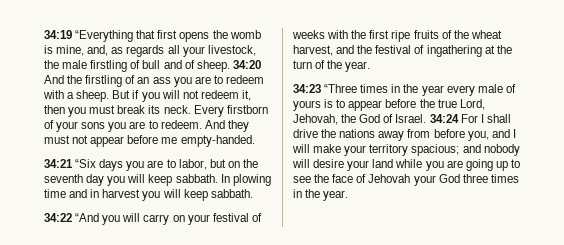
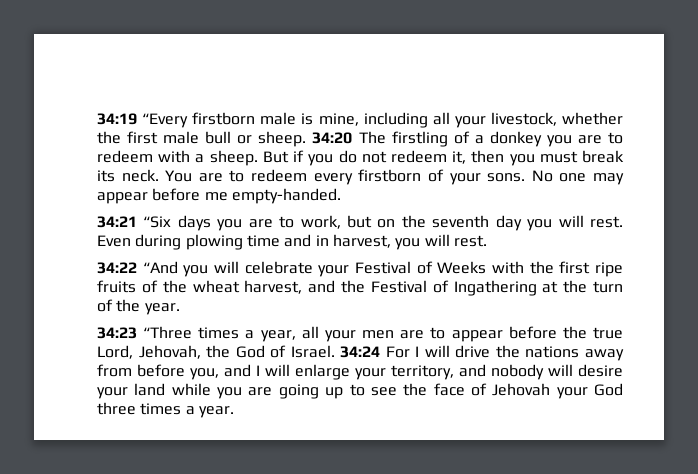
[75,30,261,42] [44,45,256,57] [44,60,261,72] [44,75,171,87] “Everything that first opens the womb is mine, and, as regards all your livestock, the male firstling of bull and of sheep. 34:20 And the firstling of an ass -> [142,112,624,128] [97,131,542,147] “Every firstborn male is mine, including all your livestock, whether the first male bull or sheep. 34:20 The firstling of a donkey
[161,90,180,99] will -> [338,150,357,163] do
[193,105,268,117] [44,120,249,132] [44,135,89,144] Every firstborn of your sons you are to redeem. And they must not -> [165,169,625,185] You are to redeem every firstborn of your sons. No one may
[178,159,207,170] labor, -> [300,215,341,229] work,
[148,174,230,186] keep sabbath. In -> [590,216,623,228] [97,234,182,250] rest. Even during
[102,189,253,201] harvest you will keep sabbath. -> [332,234,487,250] harvest, you will rest.
[143,213,262,225] [292,30,325,39] carry on your festival of weeks -> [244,261,487,277] celebrate your Festival of Weeks
[375,45,482,57] festival of ingathering -> [370,280,537,296] Festival of Ingathering
[391,84,516,96] [293,99,334,111] in the year every male of yours is -> [245,326,425,342] a year, all your men are
[486,114,511,123] shall -> [424,345,450,357] will
[313,144,460,156] make your territory spacious; -> [295,364,454,380] enlarge your territory,
[293,189,321,198] in the -> [185,406,195,415] a

